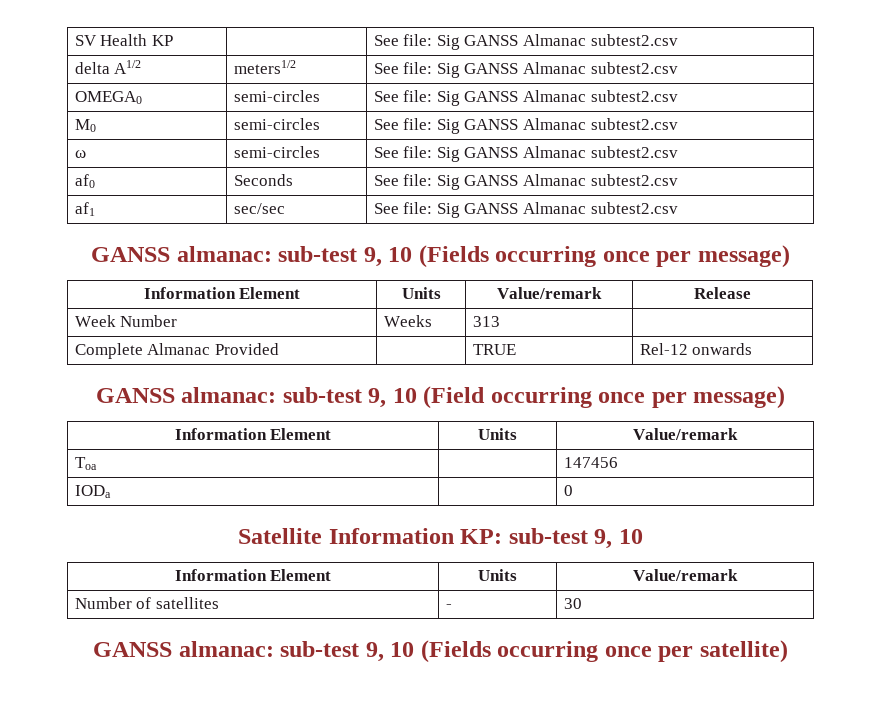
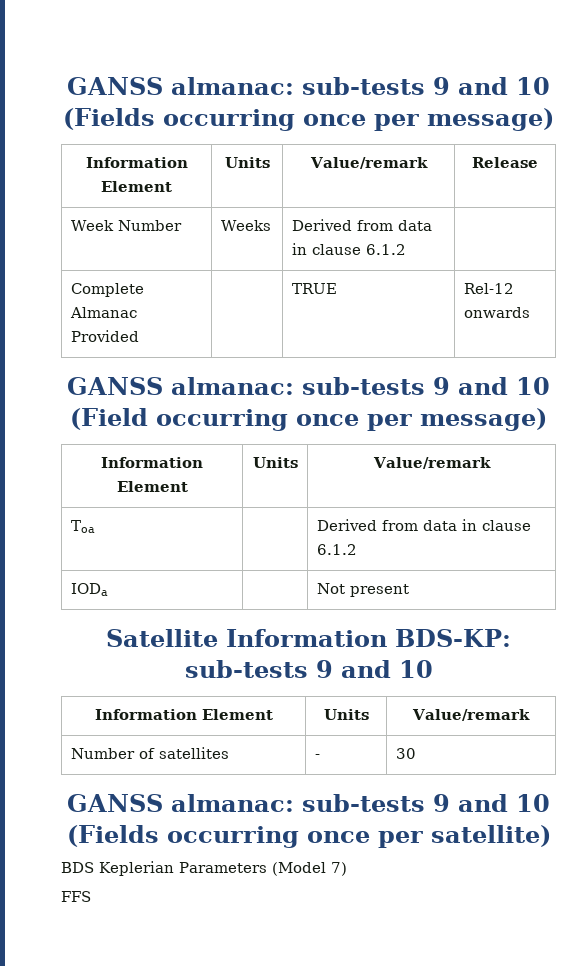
[74,34,173,46] [373,34,678,50] [74,60,142,74] [233,60,296,74] [373,62,678,78] [74,91,142,104] [233,90,320,102] [373,90,678,106] [74,119,96,132] [233,118,320,130] [373,118,678,134] [74,150,86,158] [233,146,320,158] [373,146,678,162] [74,174,95,188] [233,174,293,186] [373,174,678,190] [74,202,95,216] [233,203,285,214] [373,202,678,218] [91,246,382,267] SV Health KP | | See file: Sig GANSS Almanac subtest2.csv // delta A1/2 | meters1/2 | See file: Sig GANSS Almanac subtest2.csv // OMEGA0 | semi-circles | See file: Sig GANSS Almanac subtest2.csv // M0 | semi-circles | See file: Sig GANSS Almanac subtest2.csv // ω | semi-circles | See file: Sig GANSS Almanac subtest2.csv // af0 | Seconds | See file: Sig GANSS Almanac subtest2.csv // af1 | sec/sec | See file: Sig GANSS Almanac subtest2.csv // GANSS almanac: sub-test 9, -> [67,77,508,95] GANSS almanac: sub-tests 9 and
[472,316,500,327] 313 -> [291,219,432,231] [291,243,406,255] Derived from data in clause 6.1.2
[282,387,387,408] sub-test 9, -> [302,377,508,395] sub-tests 9 and
[563,457,618,468] 147456 -> [316,519,531,531] [316,544,357,555] Derived from data in clause 6.1.2
[563,485,573,496] 0 -> [316,583,409,597] Not present
[460,528,613,549] KP: sub-test 9, -> [395,629,511,647] [184,660,391,678] BDS-KP: sub-tests 9 and
[280,641,384,662] sub-test 9, -> [302,794,508,812] sub-tests 9 and
(788, 651) none -> [61,861,347,876] [61,891,91,902] // BDS Keplerian Parameters (Model 7) // FFS

